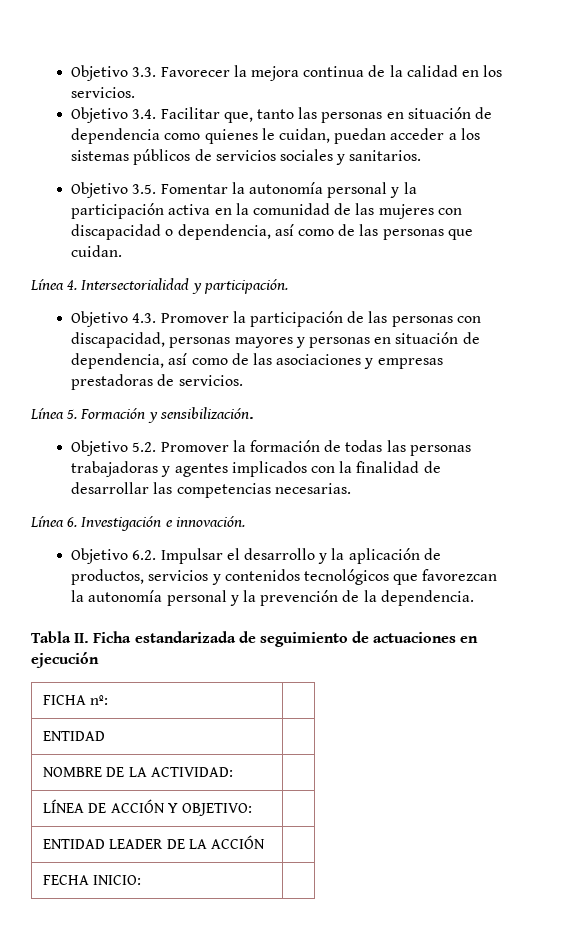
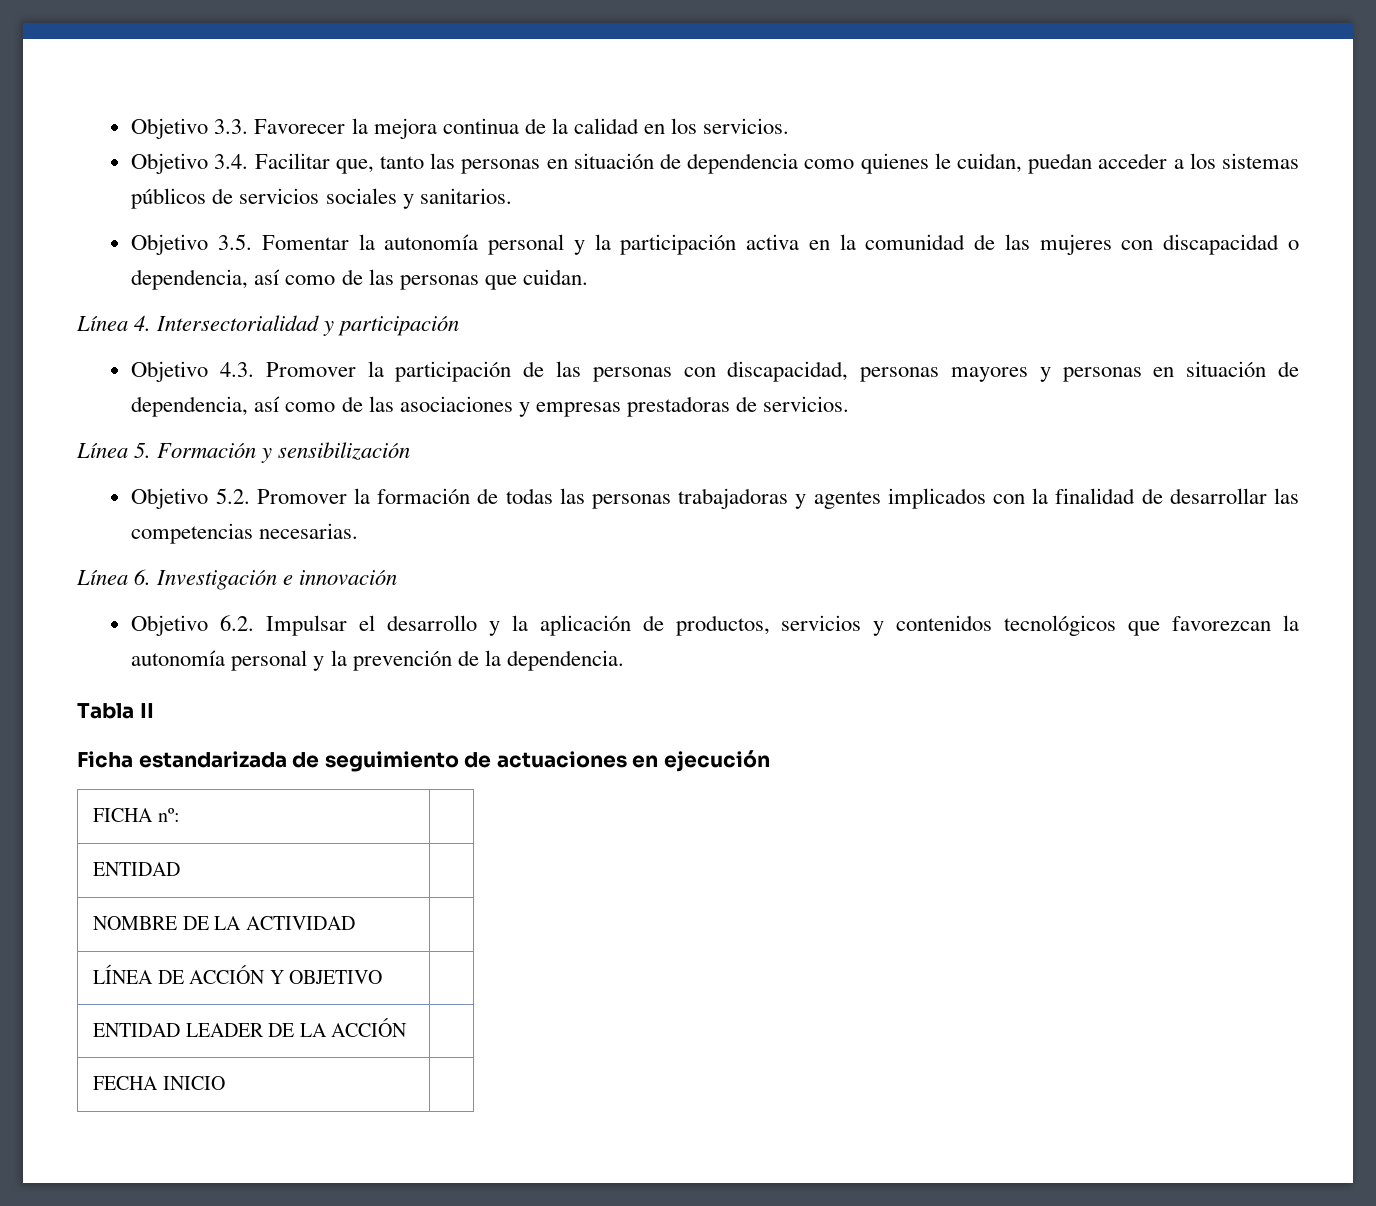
[203,279,288,294] participación. -> [338,316,460,336] participación
[159,407,254,419] sensibilización. -> [278,442,411,460] sensibilización
[175,516,245,527] innovación. -> [299,570,398,585] innovación
[74,633,90,643] II. -> [139,703,154,718] II //
[150,767,233,777] ACTIVIDAD: -> [245,916,355,930] ACTIVIDAD
[182,803,253,816] OBJETIVO: -> [288,970,382,984] OBJETIVO
[93,875,142,885] INICIO: -> [162,1076,225,1090] INICIO

